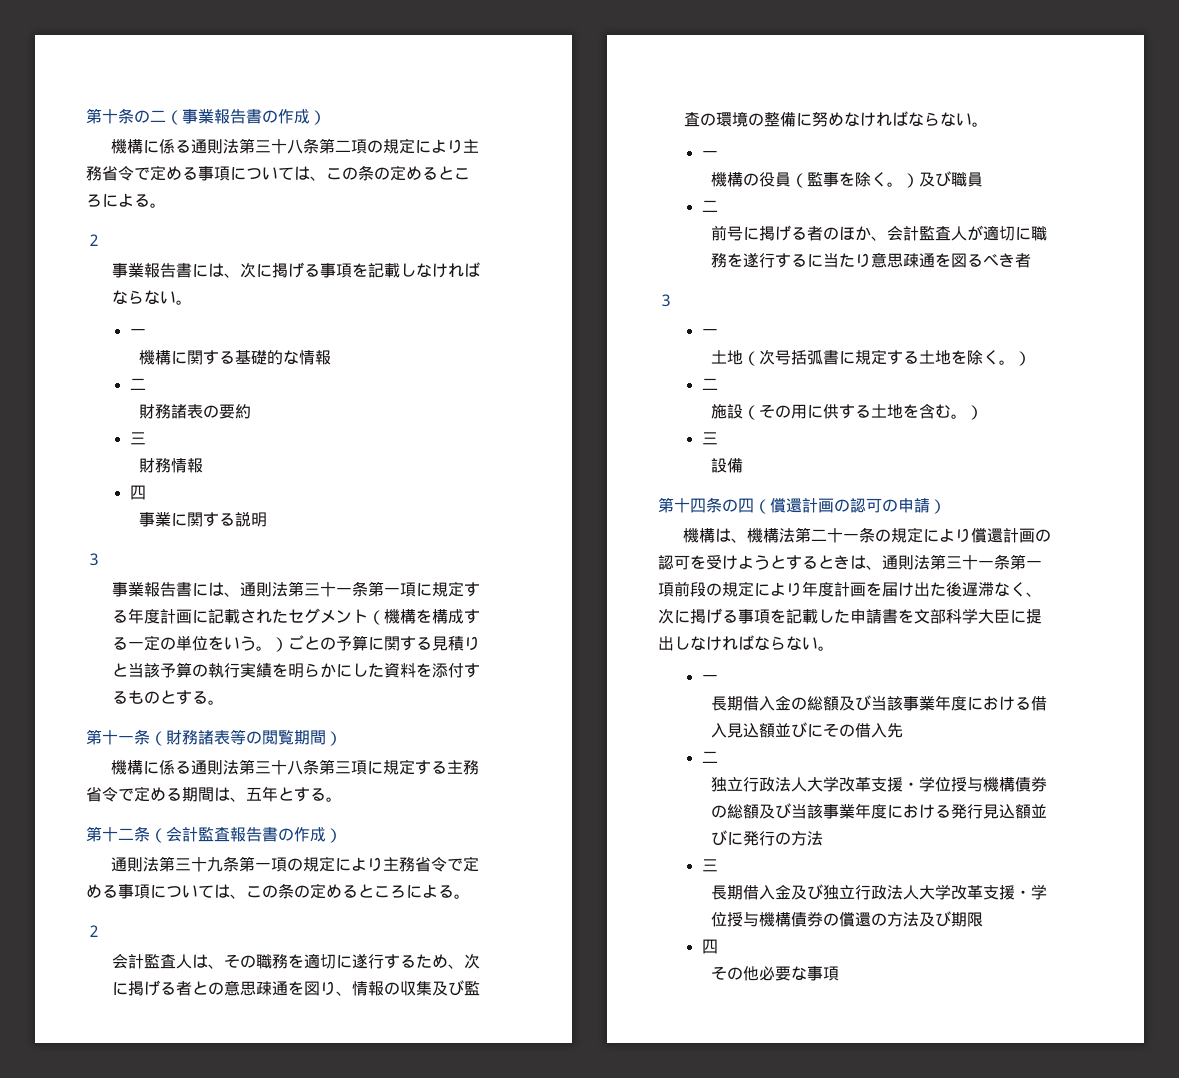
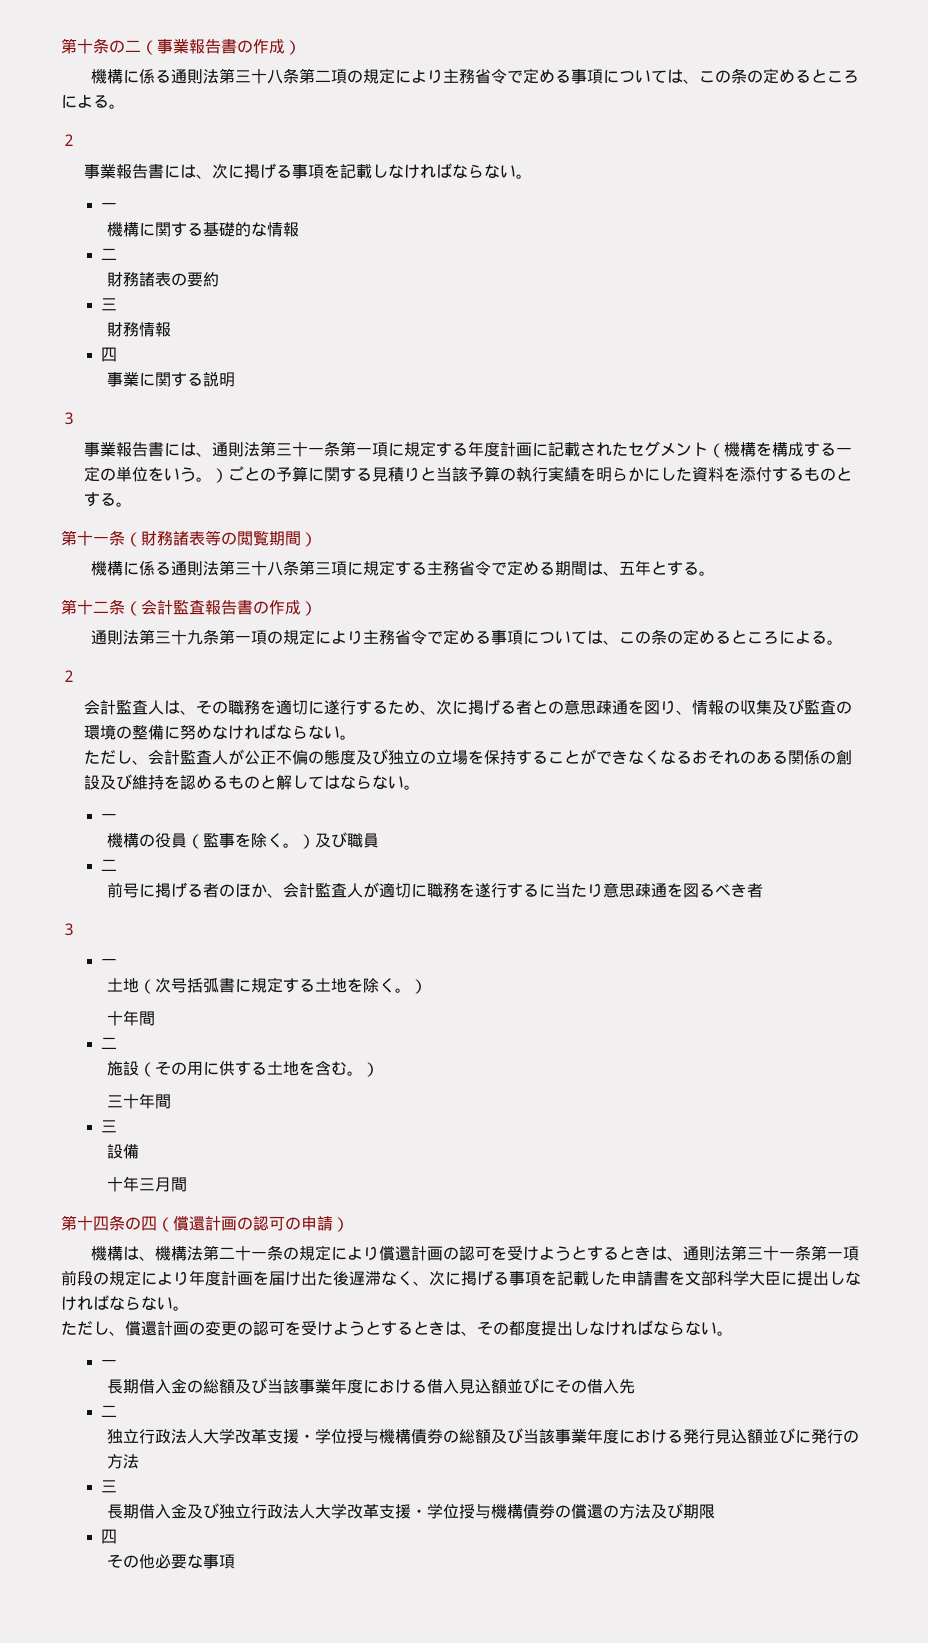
(989, 124) none -> [83,749,852,765] [83,774,420,790] // ただし、会計監査人が公正不偏の態度及び独立の立場を保持することができなくなるおそれのある関係の創設及び維持を認めるものと解してはならない。
(1031, 358) none -> [106,1010,155,1026] // 十年間
(983, 412) none -> [106,1093,171,1109] // 三十年間
(743, 465) none -> [106,1176,187,1192] // 十年三月間
(834, 648) none -> [61,1320,733,1336] // ただし、償還計画の変更の認可を受けようとするときは、その都度提出しなければならない。

